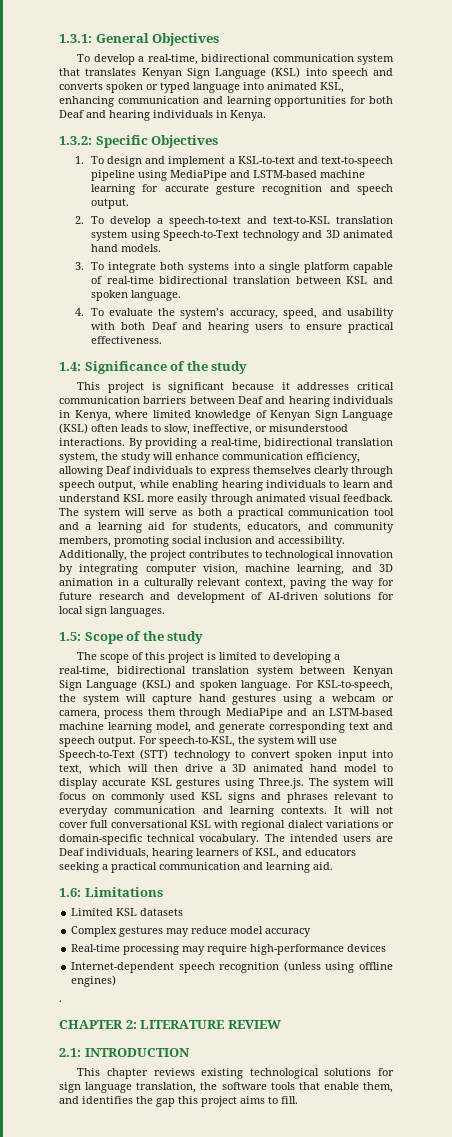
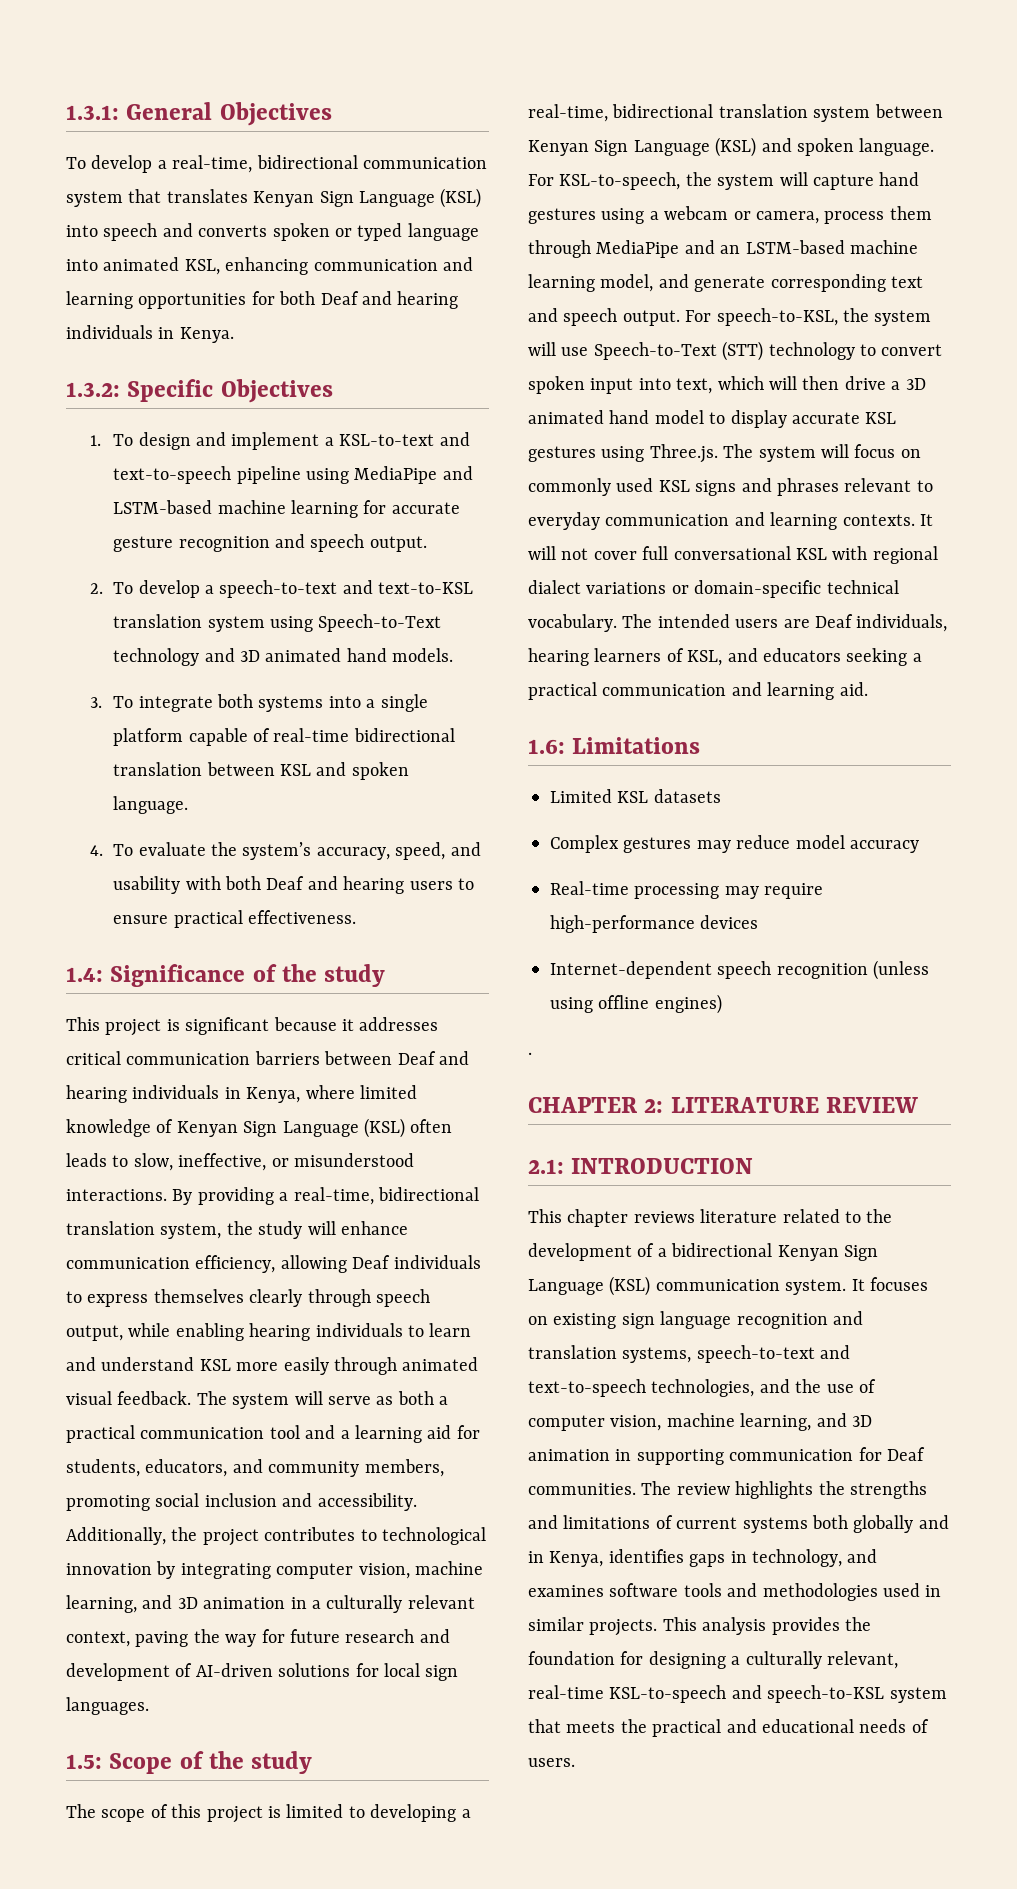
[201,1068,394,1079] [59,1082,393,1093] [59,1096,298,1107] existing technological solutions for sign language translation, the software tools that enable them, and identifies the gap this project aims to fill. -> [700,1209,893,1223] [528,1243,878,1261] [528,1276,928,1296] [528,1311,863,1329] [528,1345,851,1363] [528,1379,876,1397] [528,1413,872,1431] [528,1447,925,1465] [528,1481,927,1499] [528,1515,949,1533] [528,1549,878,1567] [528,1583,942,1601] [528,1617,871,1636] [528,1651,898,1669] [528,1685,947,1703] [528,1719,929,1737] [528,1758,575,1767] literature related to the development of a bidirectional Kenyan Sign Language (KSL) communication system. It focuses on existing sign language recognition and translation systems, speech-to-text and text-to-speech technologies, and the use of computer vision, machine learning, and 3D animation in supporting communication for Deaf communities. The review highlights the strengths and limitations of current systems both globally and in Kenya, identifies gaps in technology, and examines software tools and methodologies used in similar projects. This analysis provides the foundation for designing a culturally relevant, real-time KSL-to-speech and speech-to-KSL system that meets the practical and educational needs of users.

